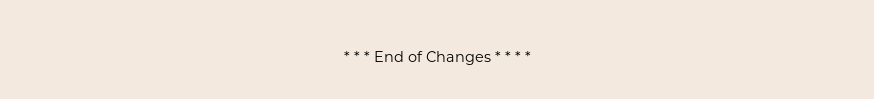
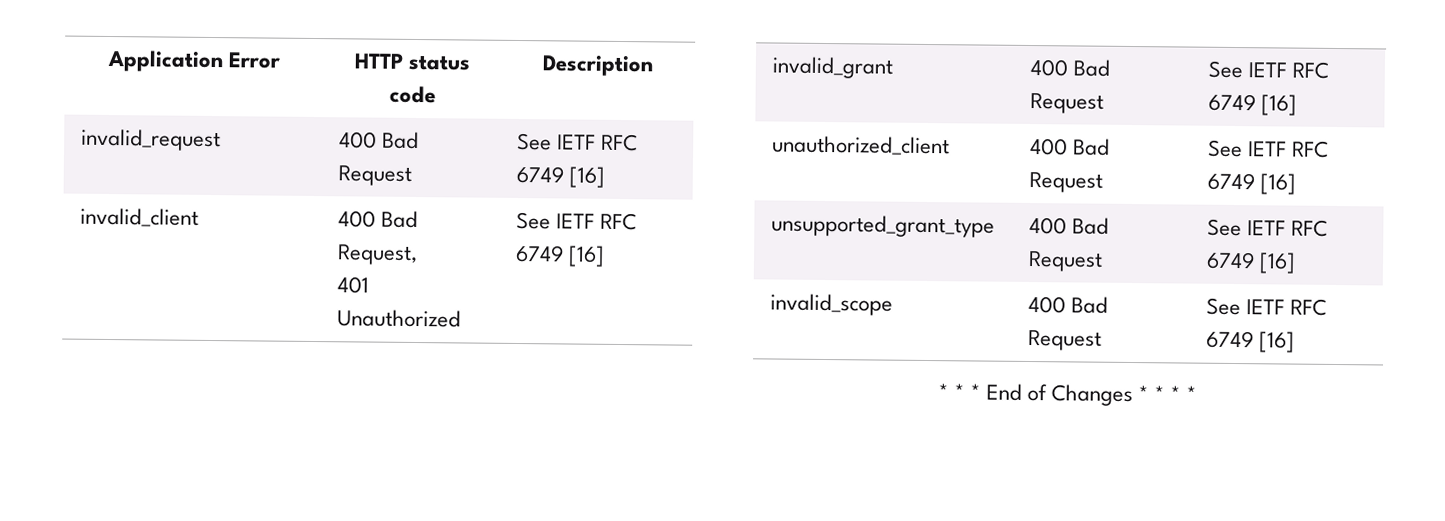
(343, 56) none -> [106,49,282,73] [353,53,471,71] [388,85,436,104] [542,55,653,77] [81,128,222,152] [339,131,420,150] [338,165,413,186] [517,132,639,152] [516,165,606,188] [80,207,200,227] [338,210,419,229] [337,244,419,266] [337,276,370,294] [337,309,462,328] [516,211,638,231] [515,244,606,267] [772,56,894,79] [1030,59,1111,77] [1030,93,1105,114] [1208,60,1330,79] [1208,93,1298,116] [772,135,951,156] [1030,138,1111,156] [1029,172,1104,193] [1208,139,1330,158] [1207,172,1297,195] [771,214,996,238] [1029,216,1110,235] [1028,250,1104,272] [1207,218,1329,237] [1206,251,1297,274] [770,293,894,316] [1028,295,1109,314] [1028,329,1103,351] [1206,297,1328,316] [1206,330,1296,353] Application Error | HTTP status code | Description // invalid_request | 400 Bad Request | See IETF RFC 6749 [16] // invalid_client | 400 Bad Request, // 401 Unauthorized | See IETF RFC 6749 [16] // invalid_grant | 400 Bad Request | See IETF RFC 6749 [16] // unauthorized_client | 400 Bad Request | See IETF RFC 6749 [16] // unsupported_grant_type | 400 Bad Request | See IETF RFC 6749 [16] // invalid_scope | 400 Bad Request | See IETF RFC 6749 [16] //

